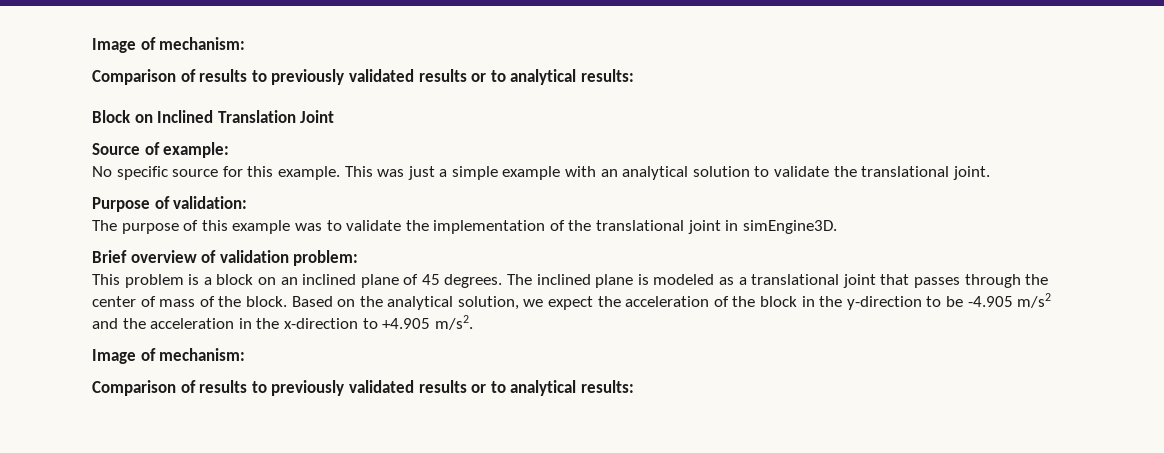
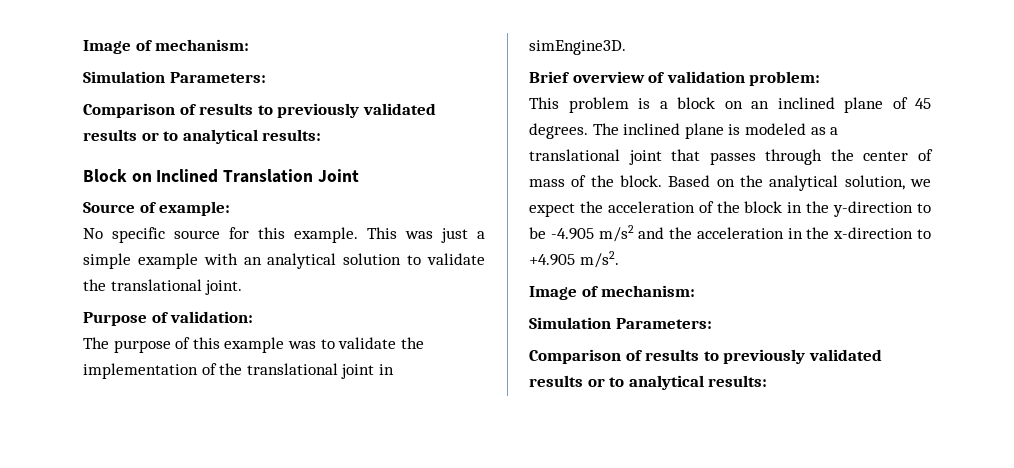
[92,37,246,53] Image of mechanism: -> [83,39,250,54] [83,71,266,83] Image of mechanism: // Simulation Parameters:
(246, 354) none -> [529,317,712,329] // Simulation Parameters:

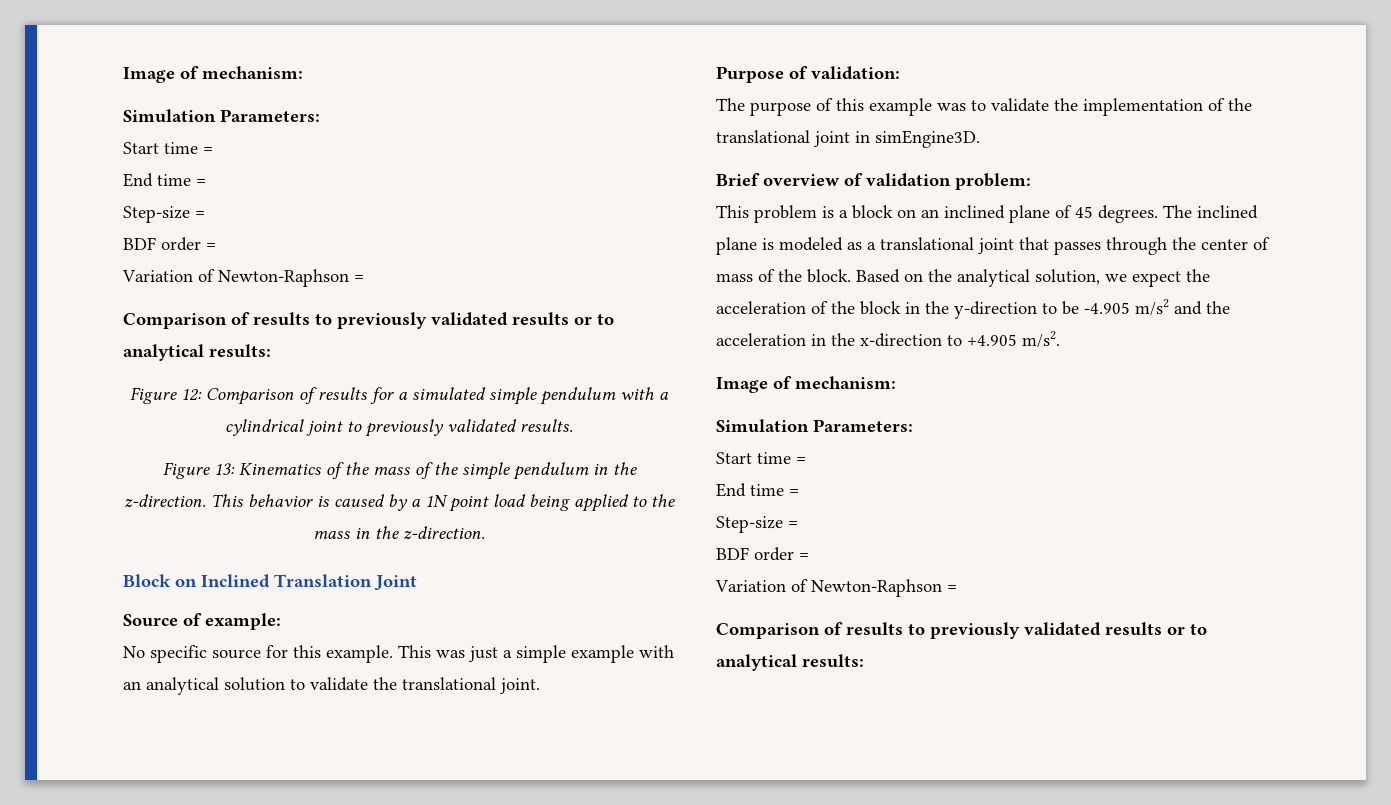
[83,39,250,54] [83,71,266,83] Image of mechanism: // Simulation Parameters: -> [123,66,303,83] [123,109,320,123] [123,142,213,154] [123,173,206,187] [123,206,205,223] [123,237,216,251] [122,269,364,287] Image of mechanism: // Simulation Parameters: // Start time = // End time = // Step-size = // BDF order = // Variation of Newton-Raphson =
(322, 135) none -> [130,387,669,405] [225,419,573,437] [162,462,637,480] [124,494,675,512] [313,526,485,539] // Figure 12: Comparison of results for a simulated simple pendulum with a cylindrical joint to previously validated results. // Figure 13: Kinematics of the mass of the simple pendulum in the z-direction. This behavior is caused by a 1N point load being applied to the mass in the z-direction.
(712, 323) none -> [716,452,806,464] [716,483,799,497] [716,516,798,533] [716,547,809,561] [715,579,957,597] // Start time = // End time = // Step-size = // BDF order = // Variation of Newton-Raphson =

